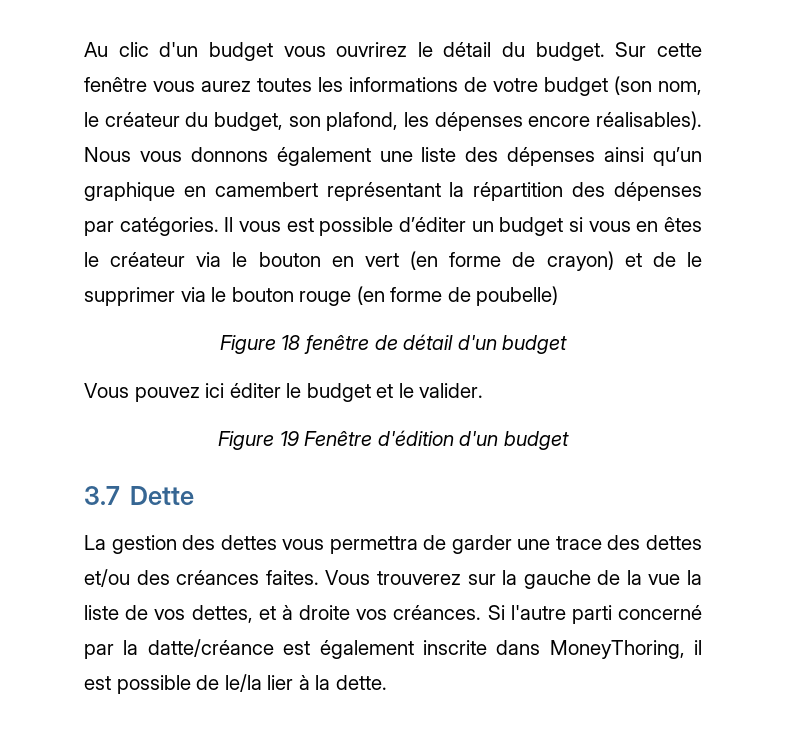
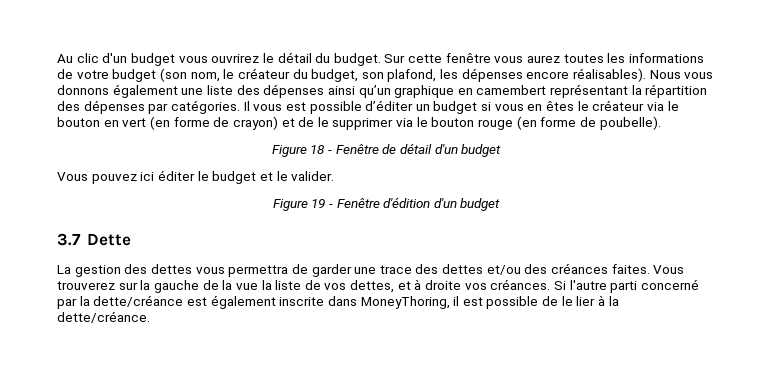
[476,286,559,306] poubelle) -> [599,116,661,130] poubelle).
[303,335,369,354] fenêtre -> [328,144,379,154] - Fenêtre
(300, 438) none -> [328,204,333,208] -
[147,639,274,657] datte/créance -> [93,295,184,307] dette/créance
[224,674,262,692] le/la -> [561,296,573,306] le
[335,675,387,690] dette. -> [57,311,150,323] dette/créance.

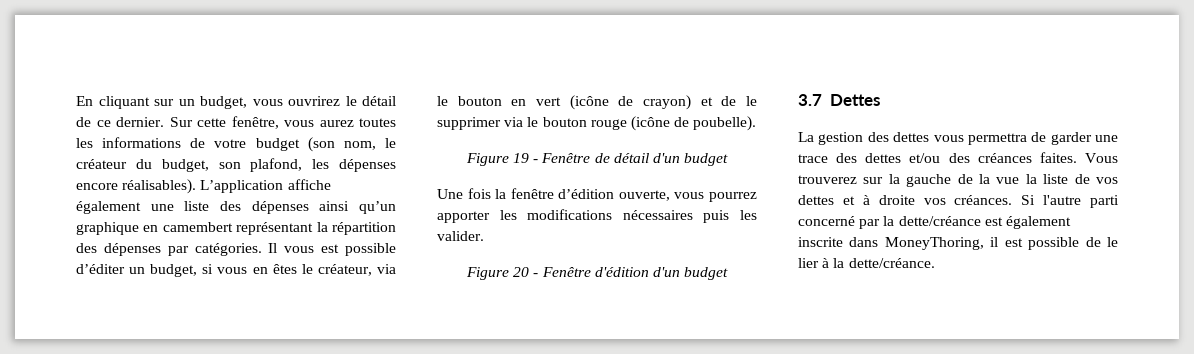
[57,53,175,66] Au clic d'un budget -> [76,96,247,109] En cliquant sur un budget,
[315,53,381,66] du budget. -> [76,117,164,127] de ce dernier.
[445,53,491,63] fenêtre -> [231,116,279,129] fenêtre,
[649,70,714,79] [57,85,109,95] Nous vous donnons -> [200,179,331,193] L’application affiche
[433,101,478,114] budget -> [150,264,198,277] budget,
[592,100,645,111] créateur -> [317,264,372,276] créateur,
[149,116,210,130] (en forme -> [569,95,609,110] (icône
[516,116,577,130] (en forme -> [630,116,670,131] (icône
[310,145,326,154] 18 -> [513,153,530,163] 19
[57,170,288,184] Vous pouvez ici éditer le budget et le -> [437,188,757,202] [437,209,757,223] Une fois la fenêtre d’édition ouverte, vous pourrez apporter les modifications nécessaires puis les
[311,199,326,208] 19 -> [513,267,530,277] 20
[86,233,131,246] Dette -> [829,94,880,106] Dettes
[350,280,395,293] dettes, -> [798,195,834,205] dettes

